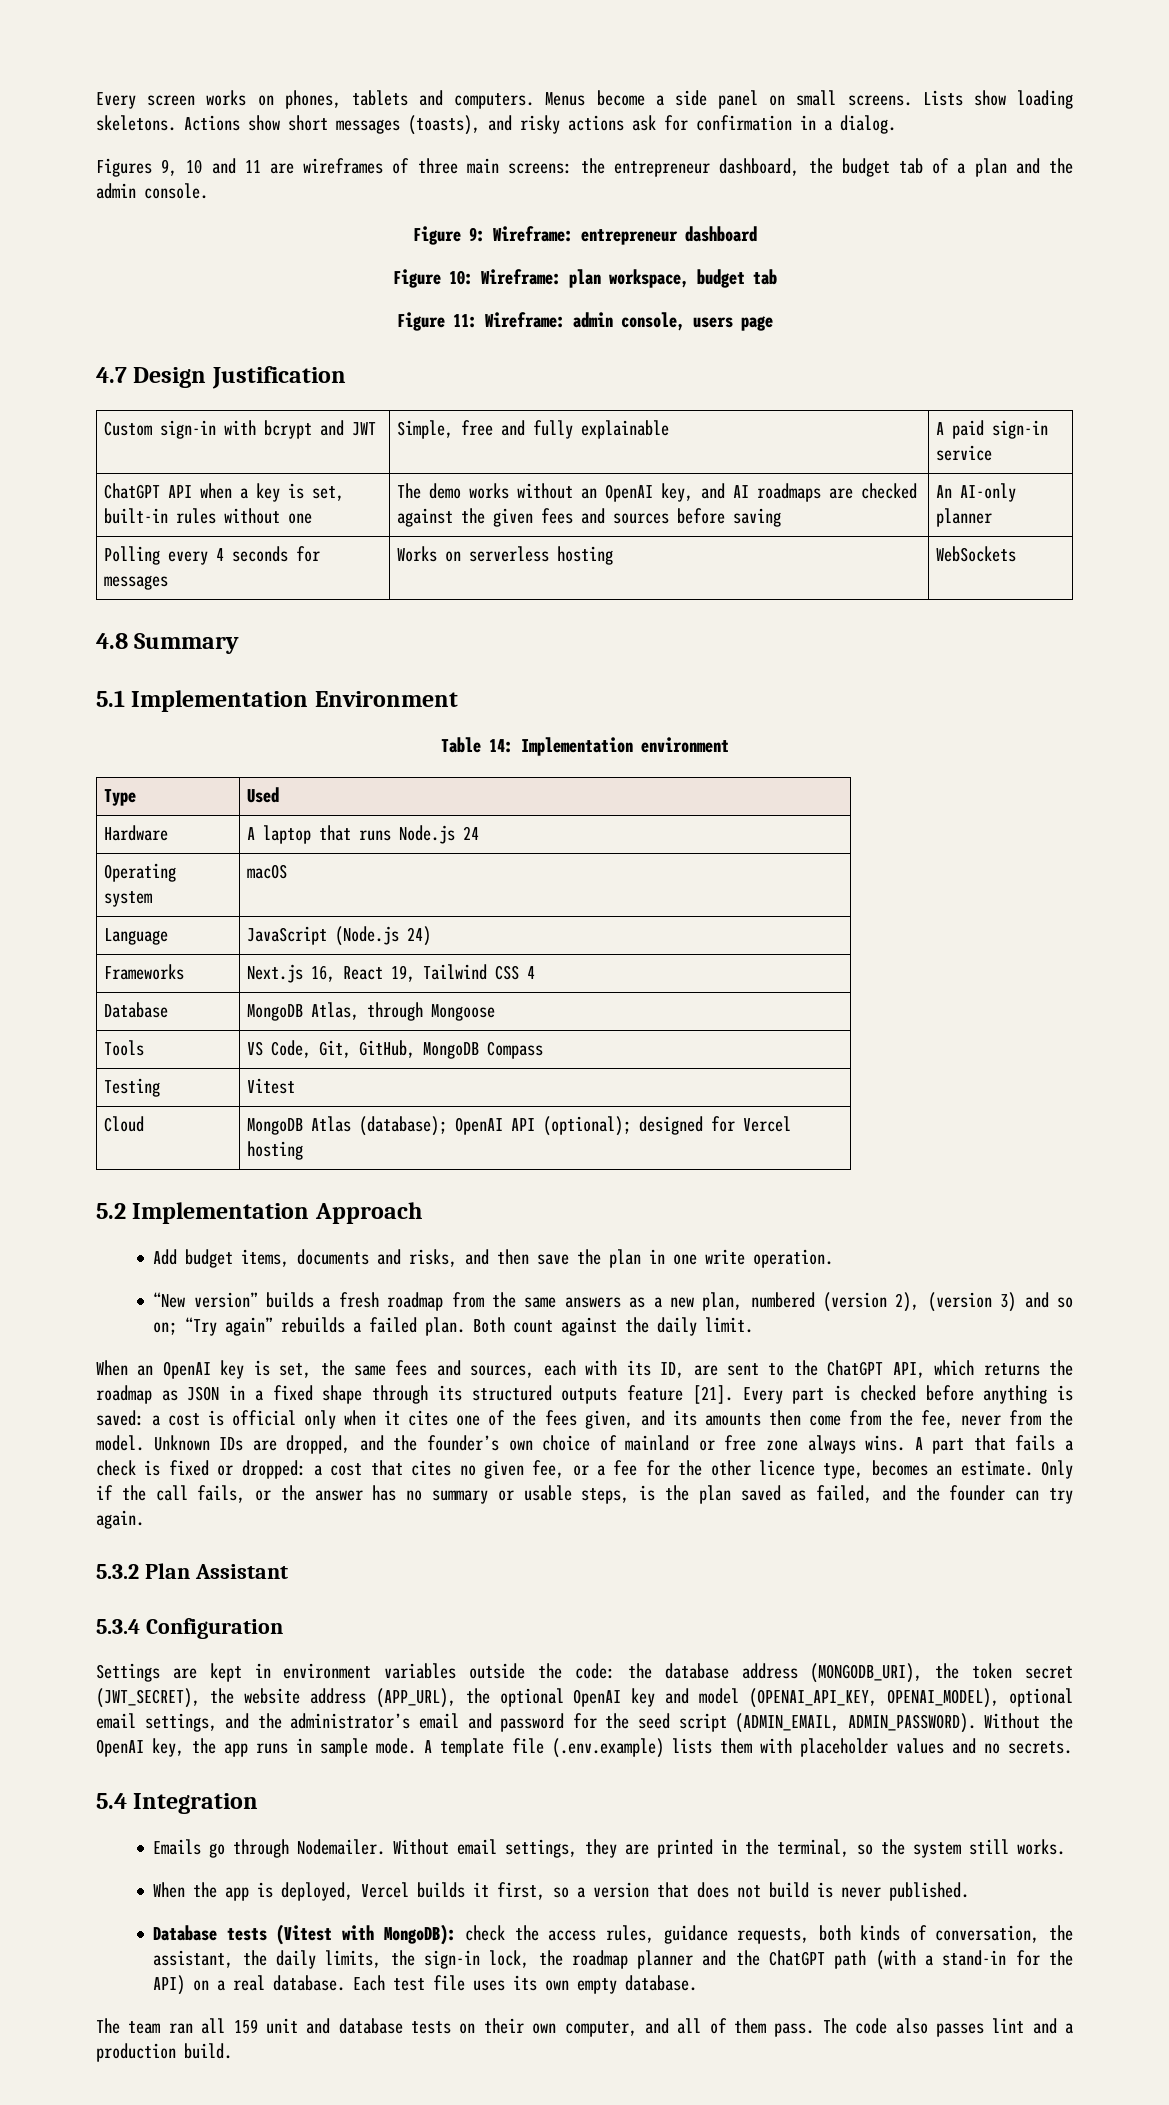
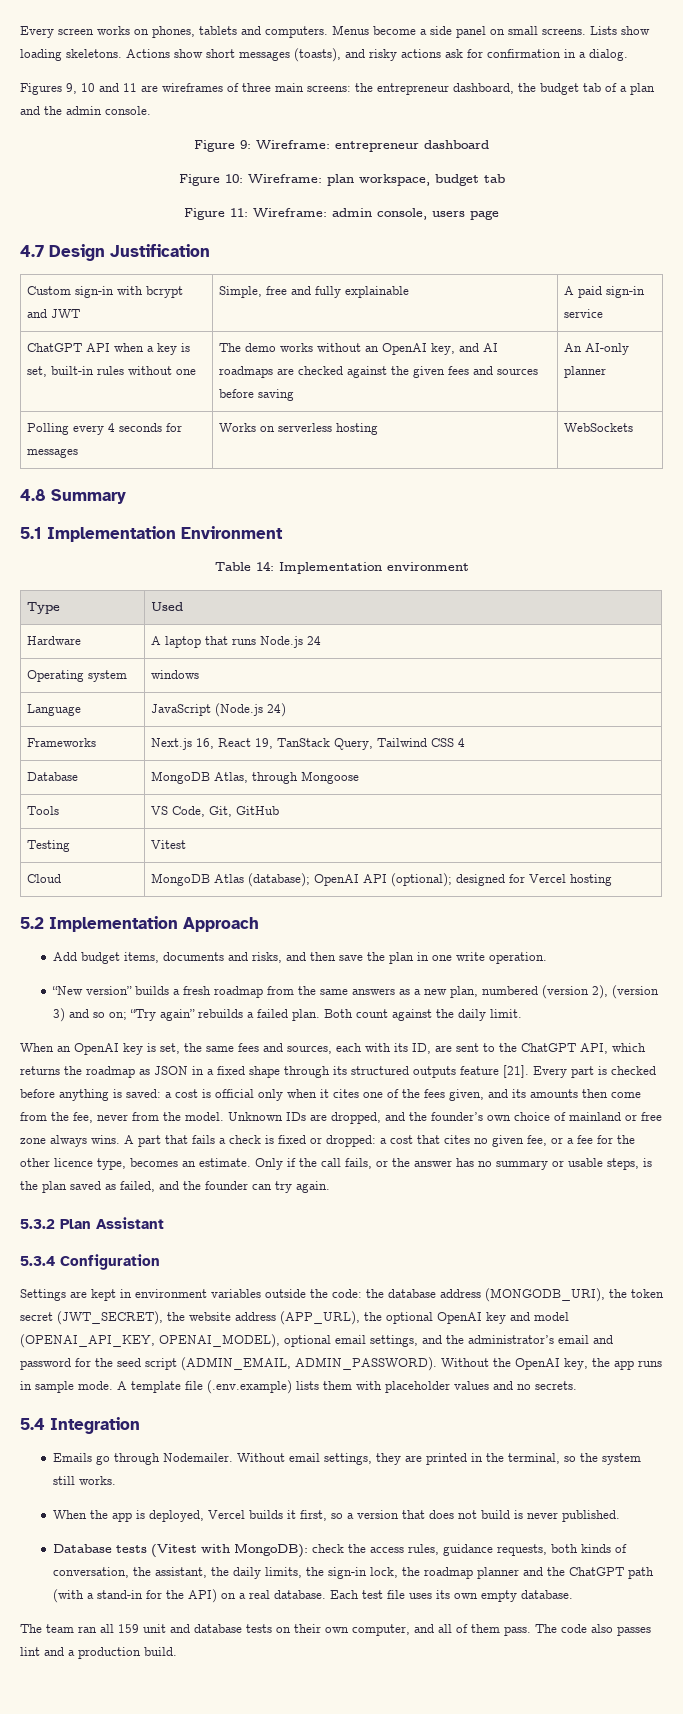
[247,864,288,879] macOS -> [151,670,200,679] windows
(416, 973) none -> [277,738,374,750] TanStack Query,
[359,1040,544,1059] GitHub, MongoDB Compass -> [236,806,280,815] GitHub

